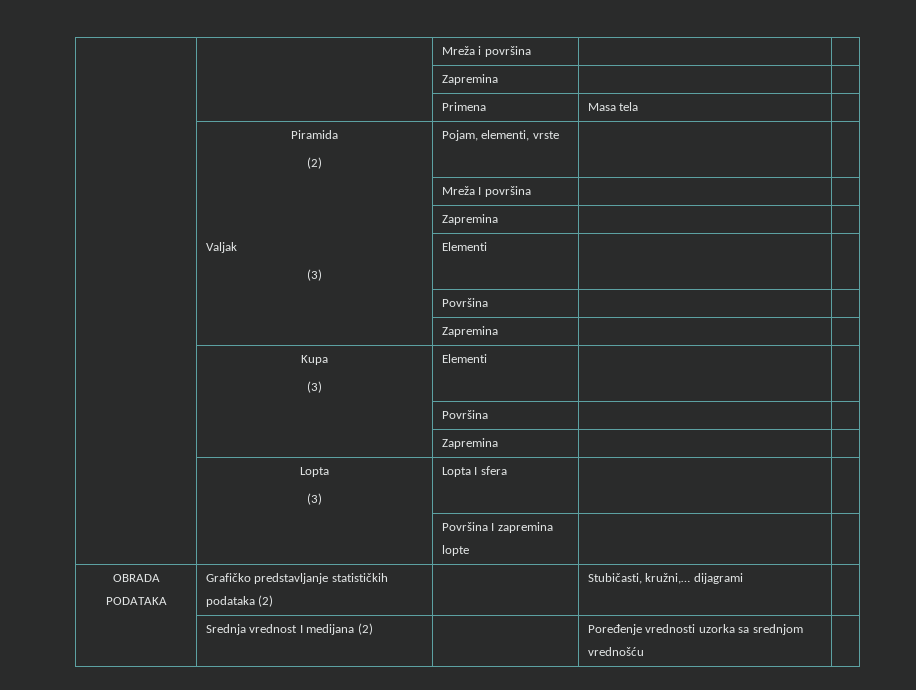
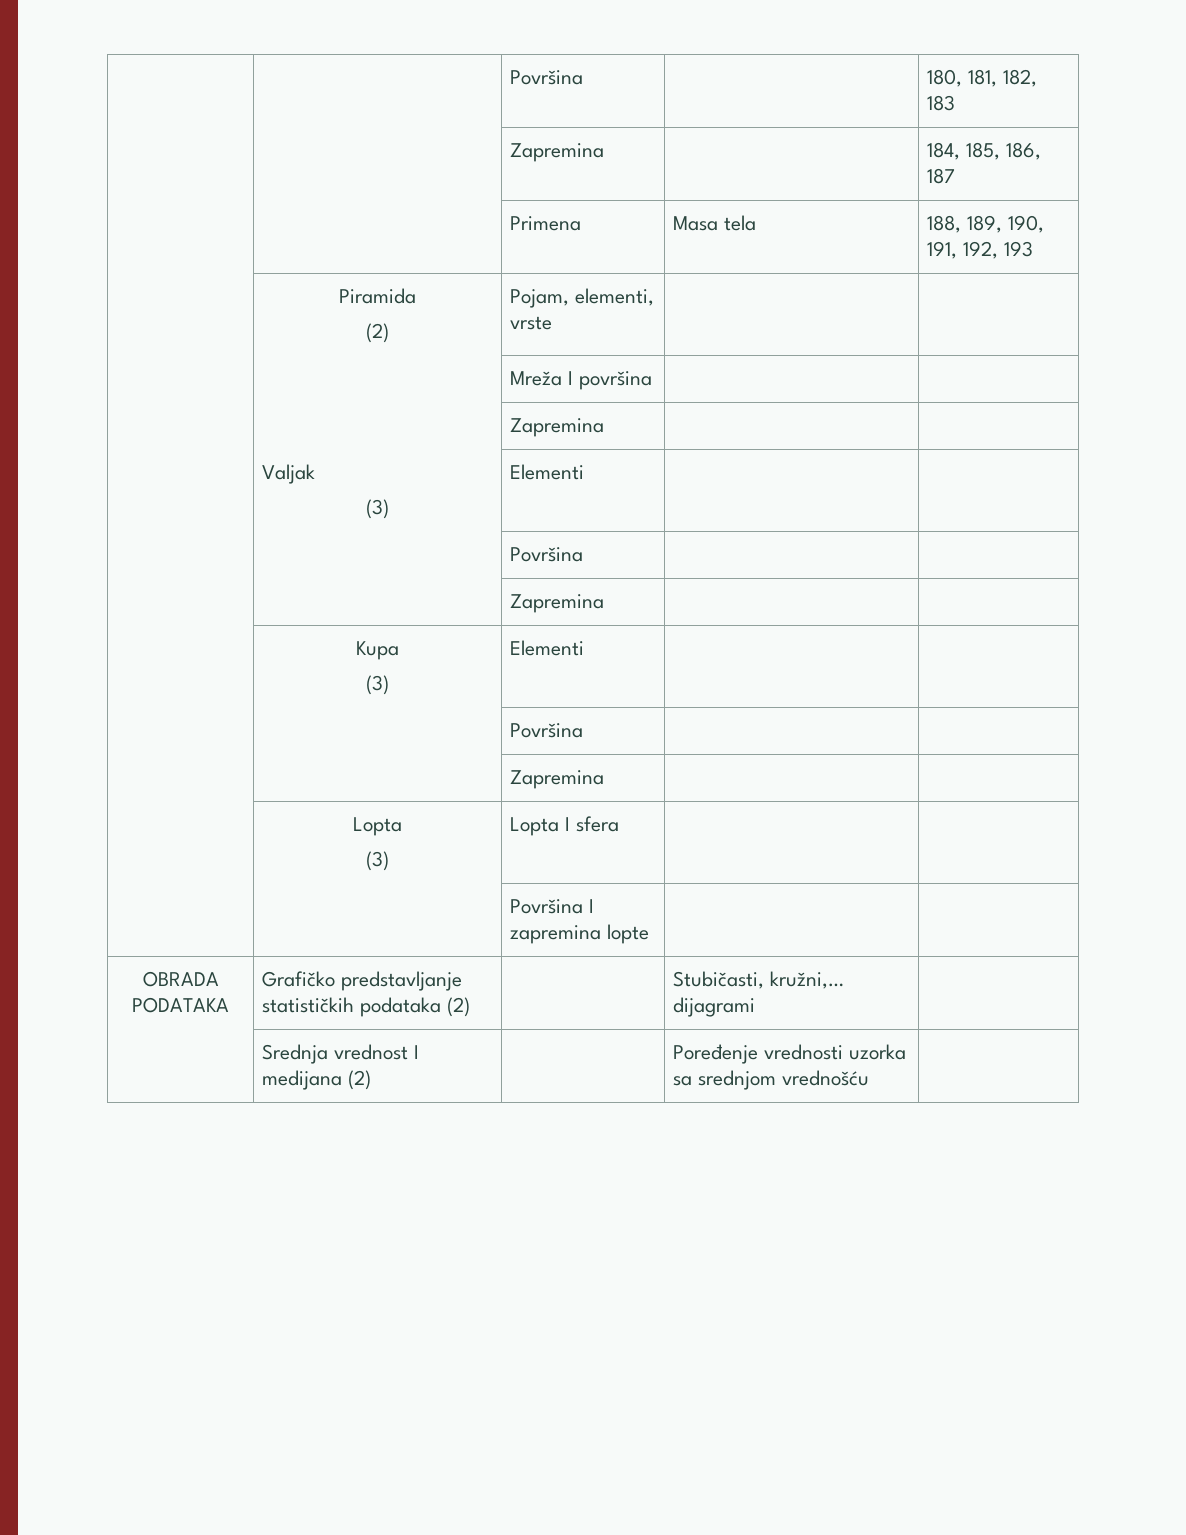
[441,46,531,57] [441,74,498,85] [441,102,486,111] [587,102,639,111] | | Mreža i površina | | // | | Zapremina | | // | | Primena | Masa tela | -> [510,70,584,85] [927,69,1037,87] [927,95,956,111] [510,143,605,162] [927,142,1041,160] [927,168,956,184] [510,216,582,231] [673,215,757,231] [927,215,1044,233] [927,241,1033,259] | | Površina | | 180, 181, 182, 183 // | | Zapremina | | 184, 185, 186, 187 // | | Primena | Masa tela | 188, 189, 190, 191, 192, 193

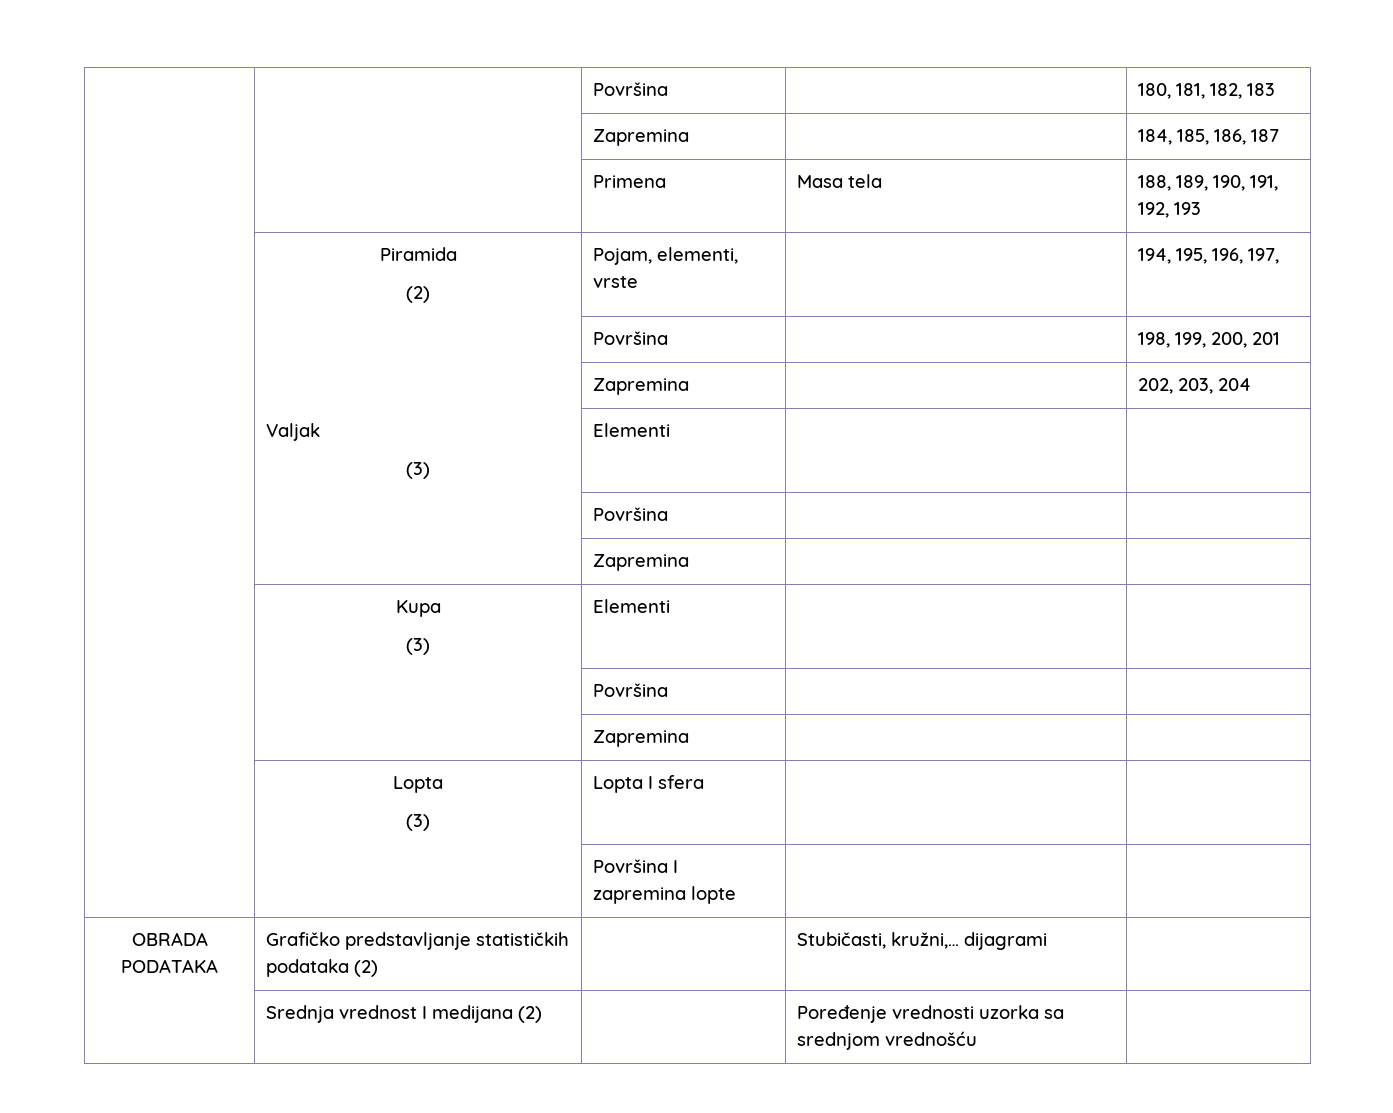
[510,371,652,390] [510,418,605,437] // | | Mreža I površina | | // | | Zapremina | | -> [1138,248,1280,264] [593,331,669,345] [1138,332,1281,348] [593,378,690,395] [1138,378,1252,394] 194, 195, 196, 197, // | | Površina | | 198, 199, 200, 201 // | | Zapremina | | 202, 203, 204

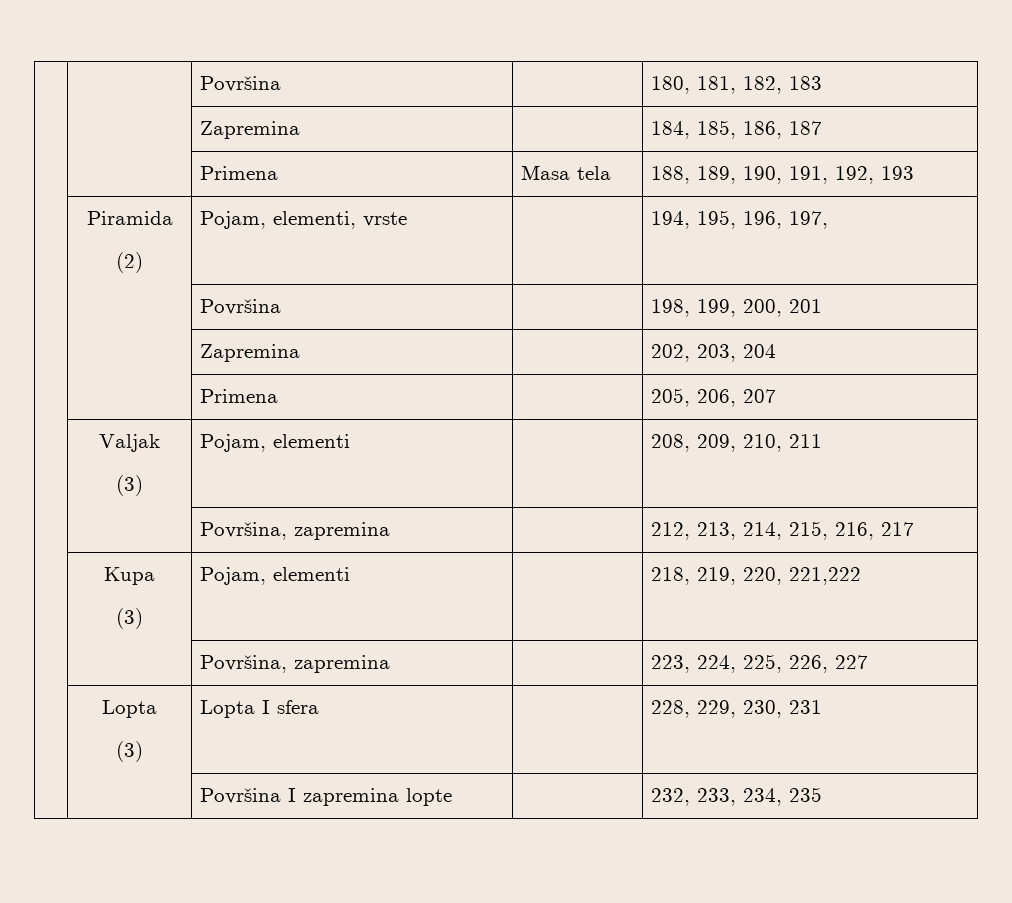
[266,423,321,441] [406,462,430,479] [593,423,671,437] [593,507,669,521] [593,554,690,571] [395,600,441,617] [406,638,430,655] [593,599,671,613] [593,683,669,697] [593,730,690,747] Valjak // (3) | Elementi | | // | | Površina | | // | | Zapremina | | // | Kupa // (3) | Elementi | | // | | Površina | | // | | Zapremina | | -> [199,389,278,403] [650,388,776,407] [99,434,160,452] [116,475,143,496] [199,434,350,452] [650,434,822,452] [199,522,390,540] [650,521,914,540] [104,567,155,585] [116,608,143,629] [199,567,350,585] [650,567,861,585] [199,655,390,673] [650,654,868,673] | Primena | | 205, 206, 207 // | Valjak // (3) | Pojam, еlementi | | 208, 209, 210, 211 // | | Površina, zapremina | | 212, 213, 214, 215, 216, 217 // | Kupa // (3) | Pojam, еlementi | | 218, 219, 220, 221,222 // | | Površina, zapremina | | 223, 224, 225, 226, 227
(705, 782) none -> [650,700,822,718] 228, 229, 230, 231
[131,932,208,946] [121,959,218,973] [266,932,570,950] [266,959,379,977] [797,932,1048,950] [266,1005,543,1023] [797,1005,1065,1023] [797,1031,978,1050] // OBRADA PODATAKA | Grafičko predstavljanje statističkih podataka (2) | | Stubičasti, kružni,… dijagrami | // | Srednja vrednost I medijana (2) | | Poređenje vrednosti uzorka sa srednjom vrednošću | -> [650,787,822,806] 232, 233, 234, 235

